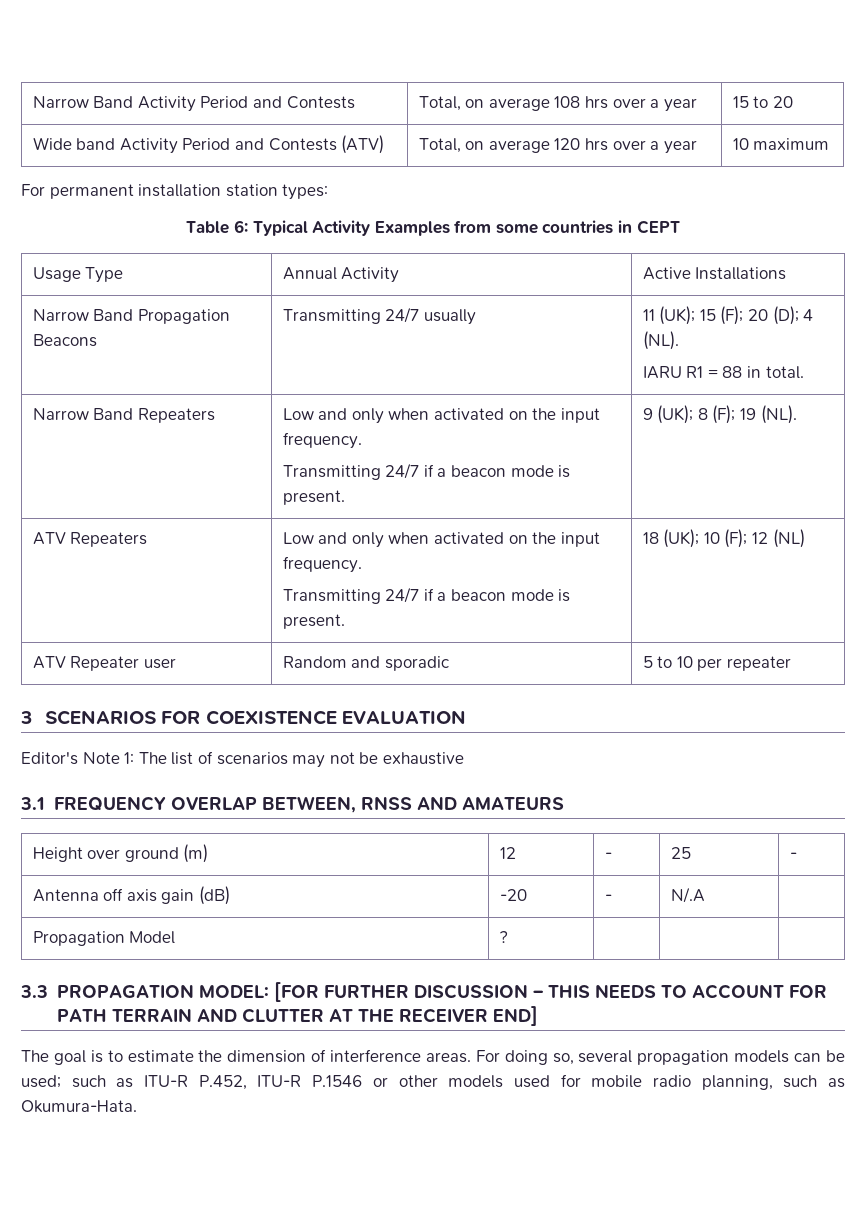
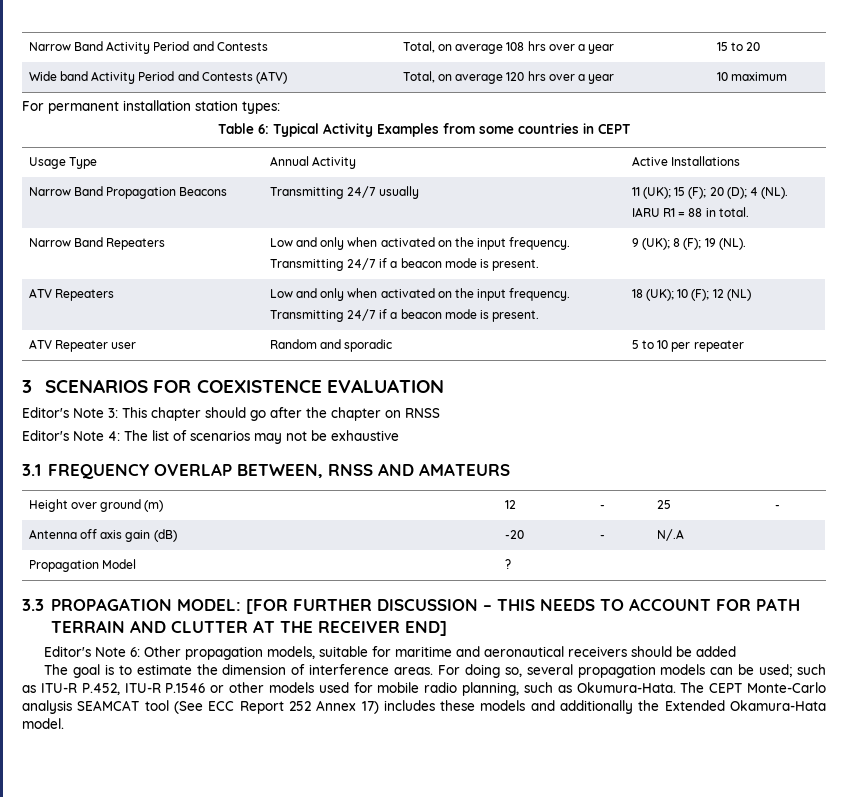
[124,752,135,764] 1: -> [108,407,440,421] [22,430,120,441] 3: This chapter should go after the chapter on RNSS // Editor's Note 4:
(538, 1016) none -> [44,646,737,660] // Editor's Note 6: Other propagation models, suitable for maritime and aeronautical receivers should be added
(137, 1106) none -> [680,682,827,693] [22,700,826,714] [22,718,64,729] The CEPT Monte-Carlo analysis SEAMCAT tool (See ECC Report 252 Annex 17) includes these models and additionally the Extended Okamura-Hata model.

